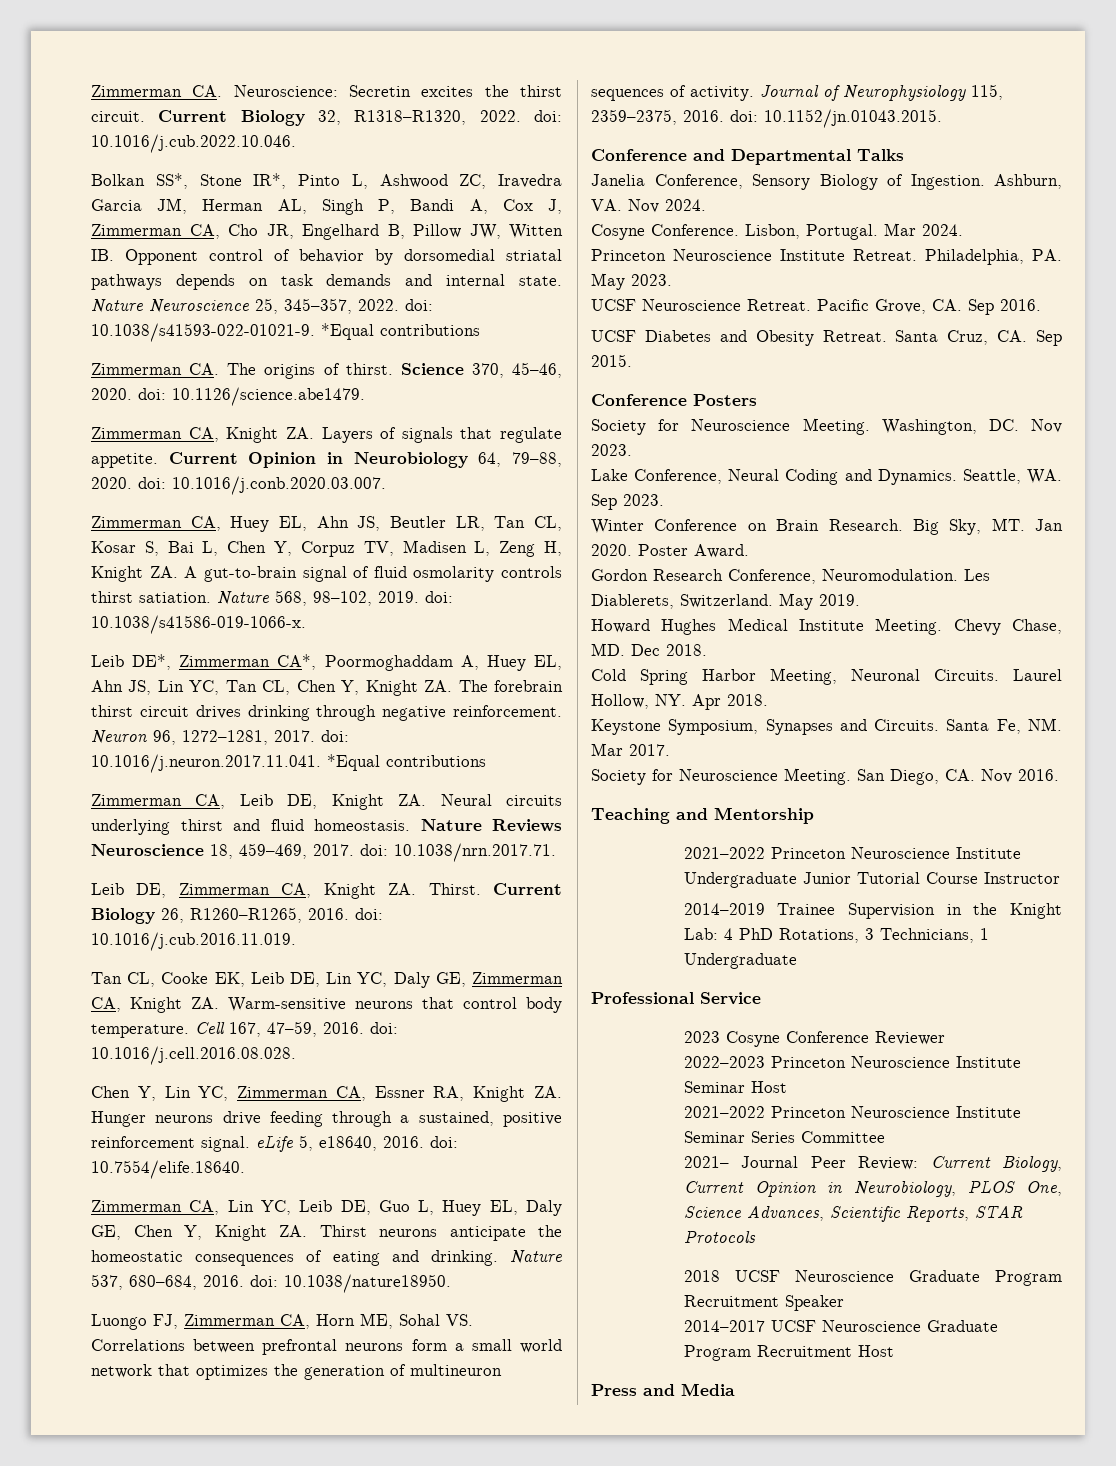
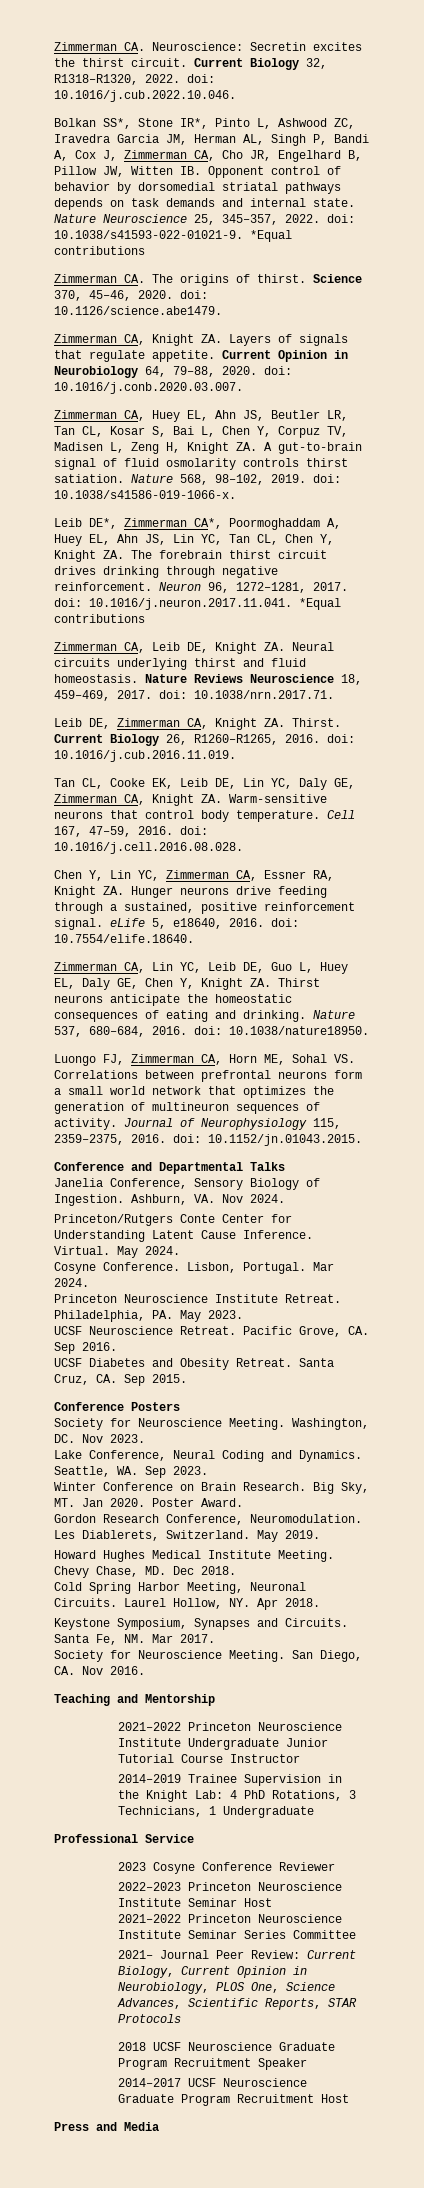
(706, 205) none -> [54,1214,292,1226] [54,1230,313,1242] [54,1246,180,1258] // Princeton/Rutgers Conte Center for Understanding Latent Cause Inference. Virtual. May 2024.

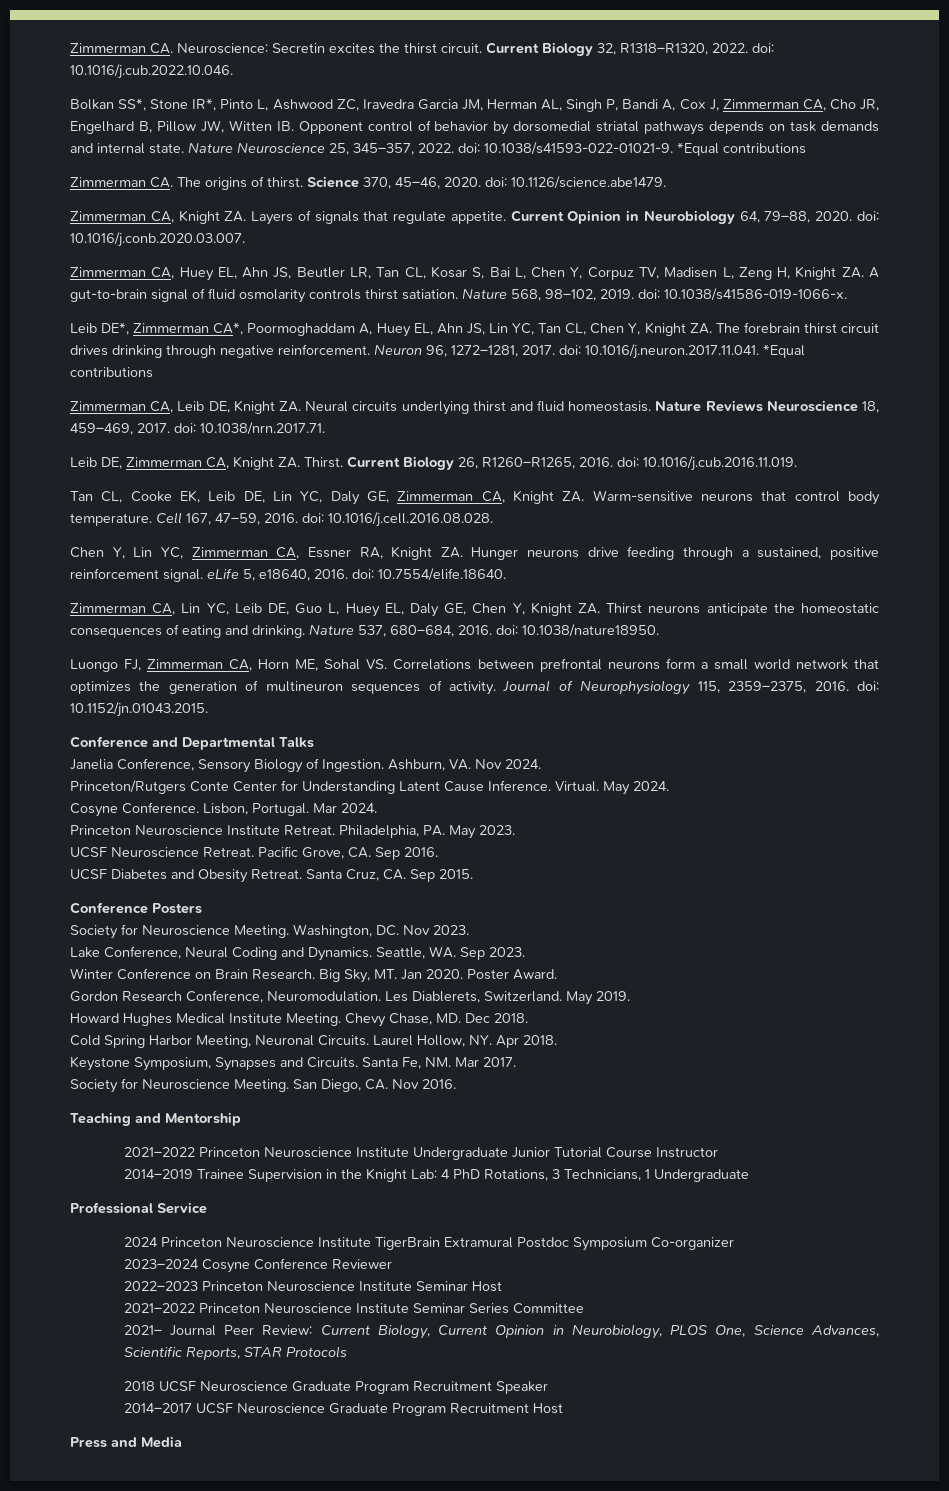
[118,1862,147,1871] 2023 -> [123,1237,734,1251] [123,1259,199,1269] 2024 Princeton Neuroscience Institute TigerBrain Extramural Postdoc Symposium Co-organizer // 2023–2024

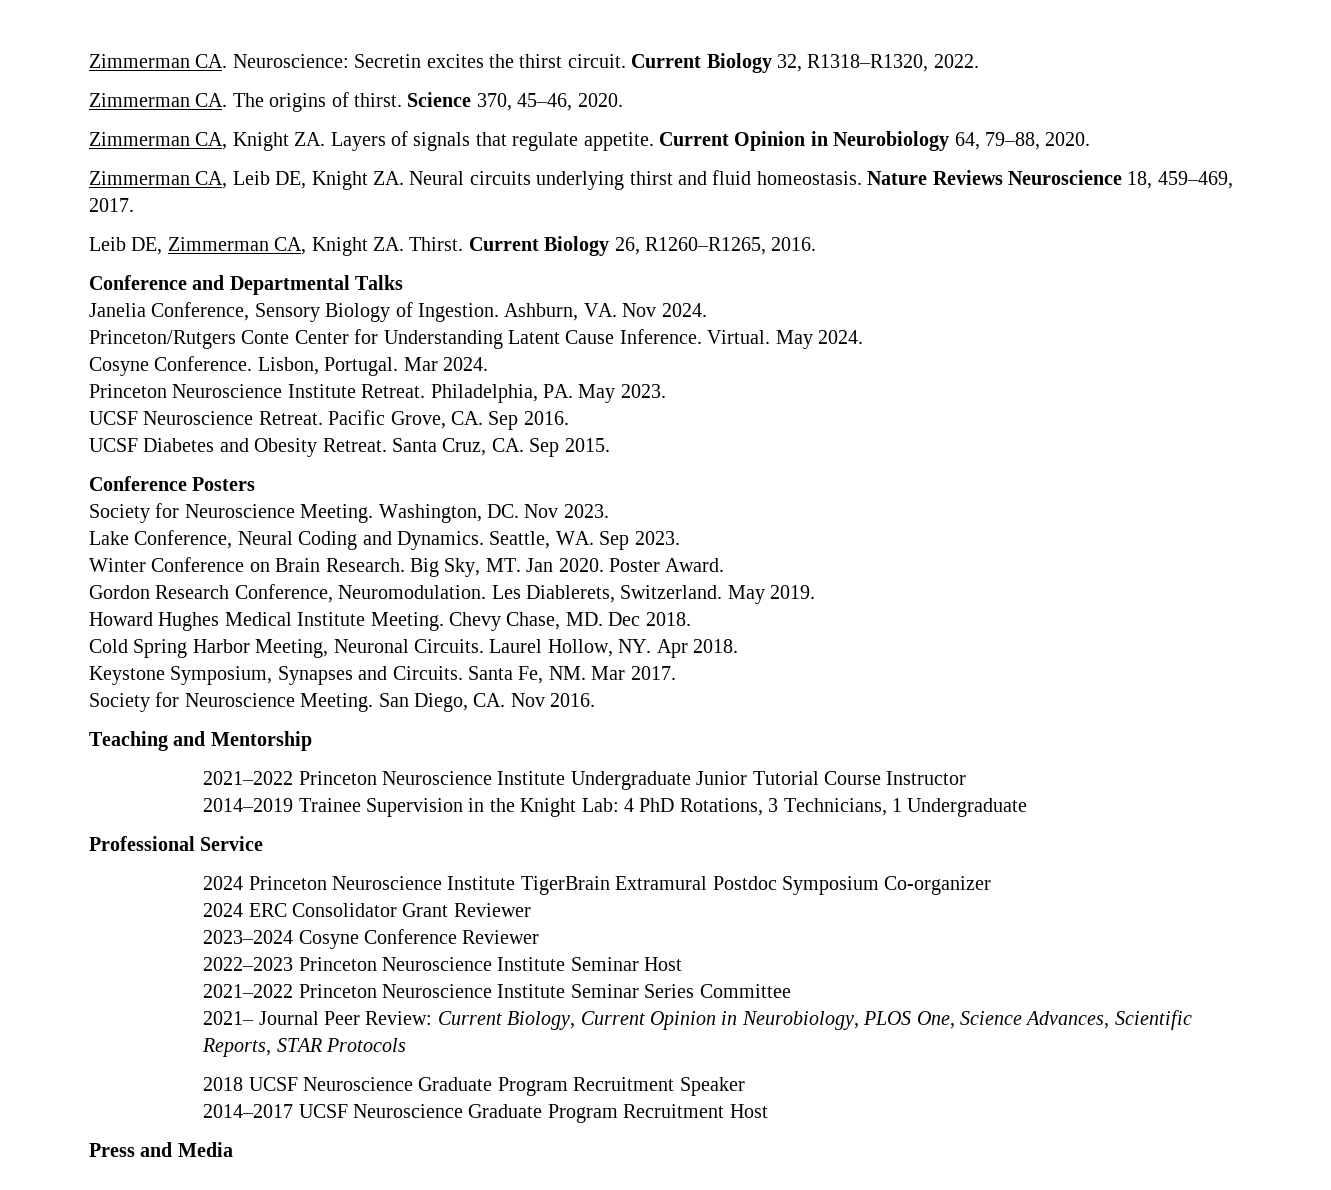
[752,43,774,53] [70,64,233,79] [70,98,880,112] [70,120,880,135] [70,142,806,156] doi: 10.1016/j.cub.2022.10.046. // Bolkan SS*, Stone IR*, Pinto L, Ashwood ZC, Iravedra Garcia JM, Herman AL, Singh P, Bandi A, Cox J, Zimmerman CA, Cho JR, Engelhard B, Pillow JW, Witten IB. Opponent control of behavior by dorsomedial striatal pathways depends on task demands and internal state. Nature Neuroscience 25, 345–357, 2022. doi: 10.1038/s41593-022-01021-9. *Equal contributions -> (979, 61) none
[485,176,666,189] doi: 10.1126/science.abe1479. -> (623, 100) none
[856,211,879,221] [70,232,245,247] [70,266,879,281] [70,288,847,303] [70,322,879,337] [70,344,805,359] [70,367,153,378] doi: 10.1016/j.conb.2020.03.007. // Zimmerman CA, Huey EL, Ahn JS, Beutler LR, Tan CL, Kosar S, Bai L, Chen Y, Corpuz TV, Madisen L, Zeng H, Knight ZA. A gut-to-brain signal of fluid osmolarity controls thirst satiation. Nature 568, 98–102, 2019. doi: 10.1038/s41586-019-1066-x. // Leib DE*, Zimmerman CA*, Poormoghaddam A, Huey EL, Ahn JS, Lin YC, Tan CL, Chen Y, Knight ZA. The forebrain thirst circuit drives drinking through negative reinforcement. Neuron 96, 1272–1281, 2017. doi: 10.1016/j.neuron.2017.11.041. *Equal contributions -> (1091, 139) none
[174,422,325,435] doi: 10.1038/nrn.2017.71. -> (134, 205) none
[617,456,797,471] [70,490,881,505] [70,512,493,527] [70,546,879,560] [70,568,506,582] [70,602,880,617] [70,624,659,638] [70,658,879,672] [70,680,880,695] [70,702,208,717] doi: 10.1016/j.cub.2016.11.019. // Tan CL, Cooke EK, Leib DE, Lin YC, Daly GE, Zimmerman CA, Knight ZA. Warm-sensitive neurons that control body temperature. Cell 167, 47–59, 2016. doi: 10.1016/j.cell.2016.08.028. // Chen Y, Lin YC, Zimmerman CA, Essner RA, Knight ZA. Hunger neurons drive feeding through a sustained, positive reinforcement signal. eLife 5, e18640, 2016. doi: 10.7554/elife.18640. // Zimmerman CA, Lin YC, Leib DE, Guo L, Huey EL, Daly GE, Chen Y, Knight ZA. Thirst neurons anticipate the homeostatic consequences of eating and drinking. Nature 537, 680–684, 2016. doi: 10.1038/nature18950. // Luongo FJ, Zimmerman CA, Horn ME, Sohal VS. Correlations between prefrontal neurons form a small world network that optimizes the generation of multineuron sequences of activity. Journal of Neurophysiology 115, 2359–2375, 2016. doi: 10.1152/jn.01043.2015. -> (817, 244) none
(734, 1243) none -> [203,903,531,917] // 2024 ERC Consolidator Grant Reviewer

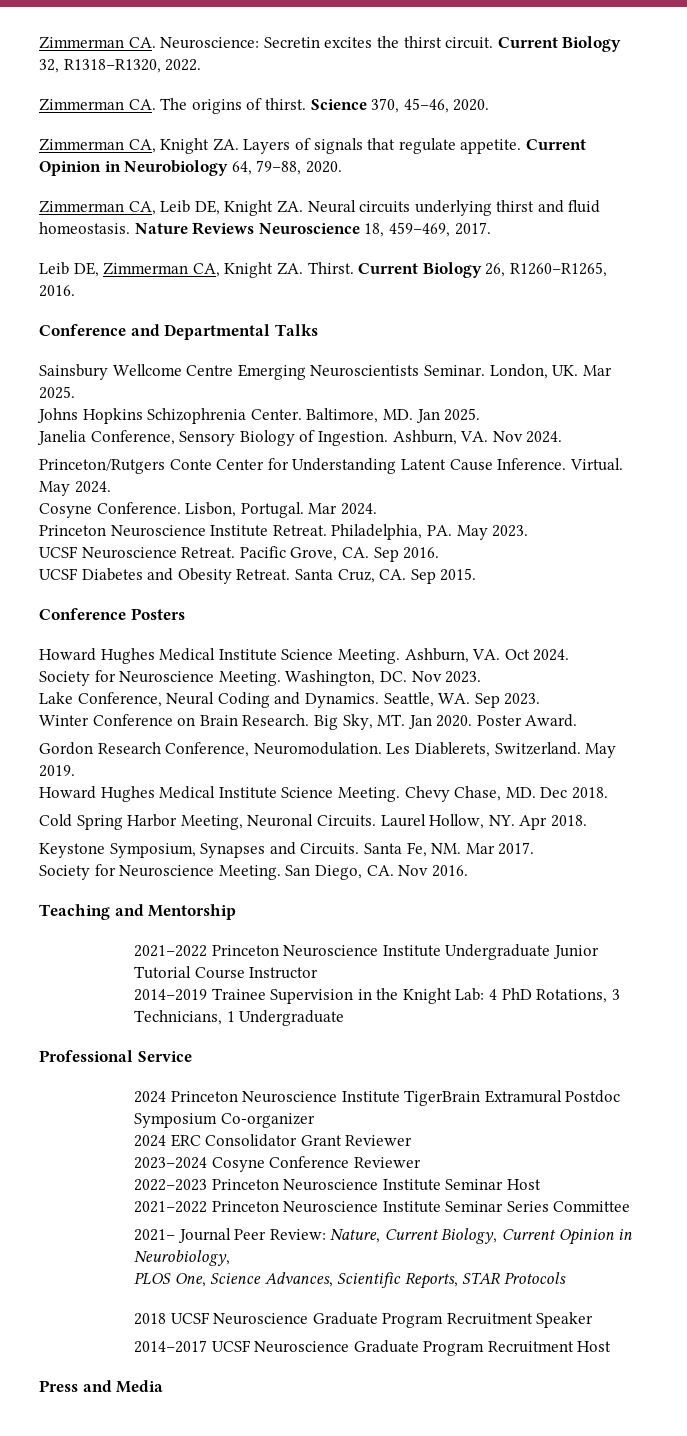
(404, 282) none -> [39,364,612,380] [39,386,75,399] [37,408,481,424] // Sainsbury Wellcome Centre Emerging Neuroscientists Seminar. London, UK. Mar 2025. // Johns Hopkins Schizophrenia Center. Baltimore, MD. Jan 2025.
(256, 484) none -> [39,648,570,664] // Howard Hughes Medical Institute Science Meeting. Ashburn, VA. Oct 2024.
(366, 619) none -> [281,787,334,798] Science
(433, 1018) none -> [330,1229,381,1243] Nature,
(859, 1020) none -> (230, 1258) //

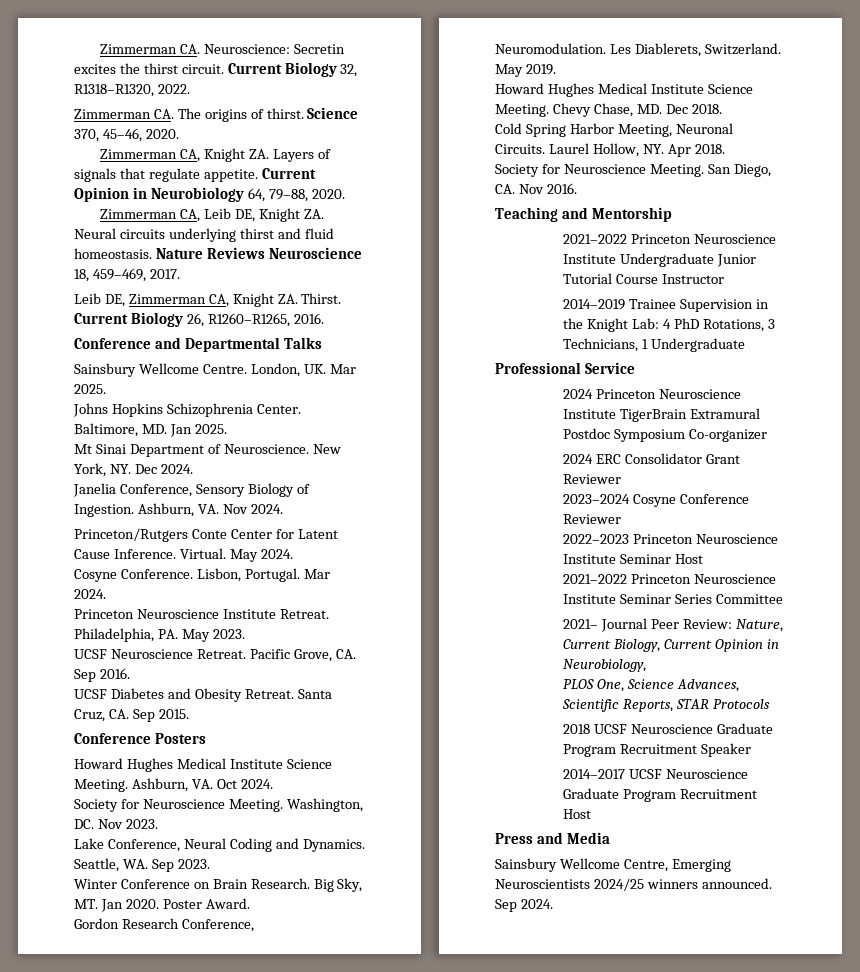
[186,364,485,380] Centre Emerging Neuroscientists Seminar. -> [202,364,247,374] Centre.
(481, 414) none -> [74,444,341,457] [74,463,193,477] // Mt Sinai Department of Neuroscience. New York, NY. Dec 2024.
[292,458,397,474] Understanding -> (294, 534) none
[39,842,535,858] // Keystone Symposium, Synapses and Circuits. Santa Fe, NM. Mar 2017. -> (725, 149) none
(164, 1386) none -> [495,858,731,872] [495,878,772,891] [495,899,553,912] // Sainsbury Wellcome Centre, Emerging Neuroscientists 2024/25 winners announced. Sep 2024.

